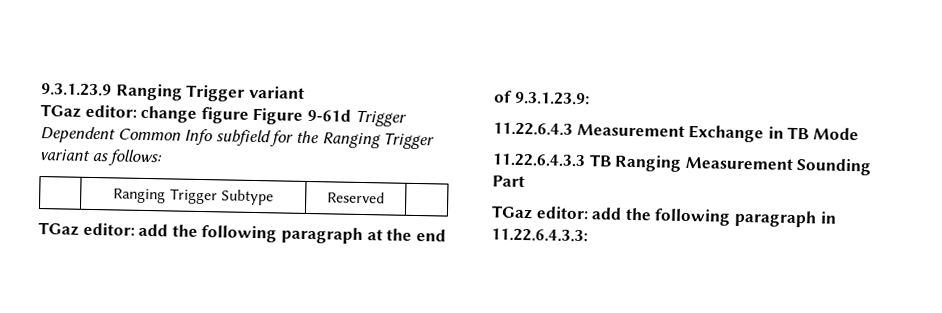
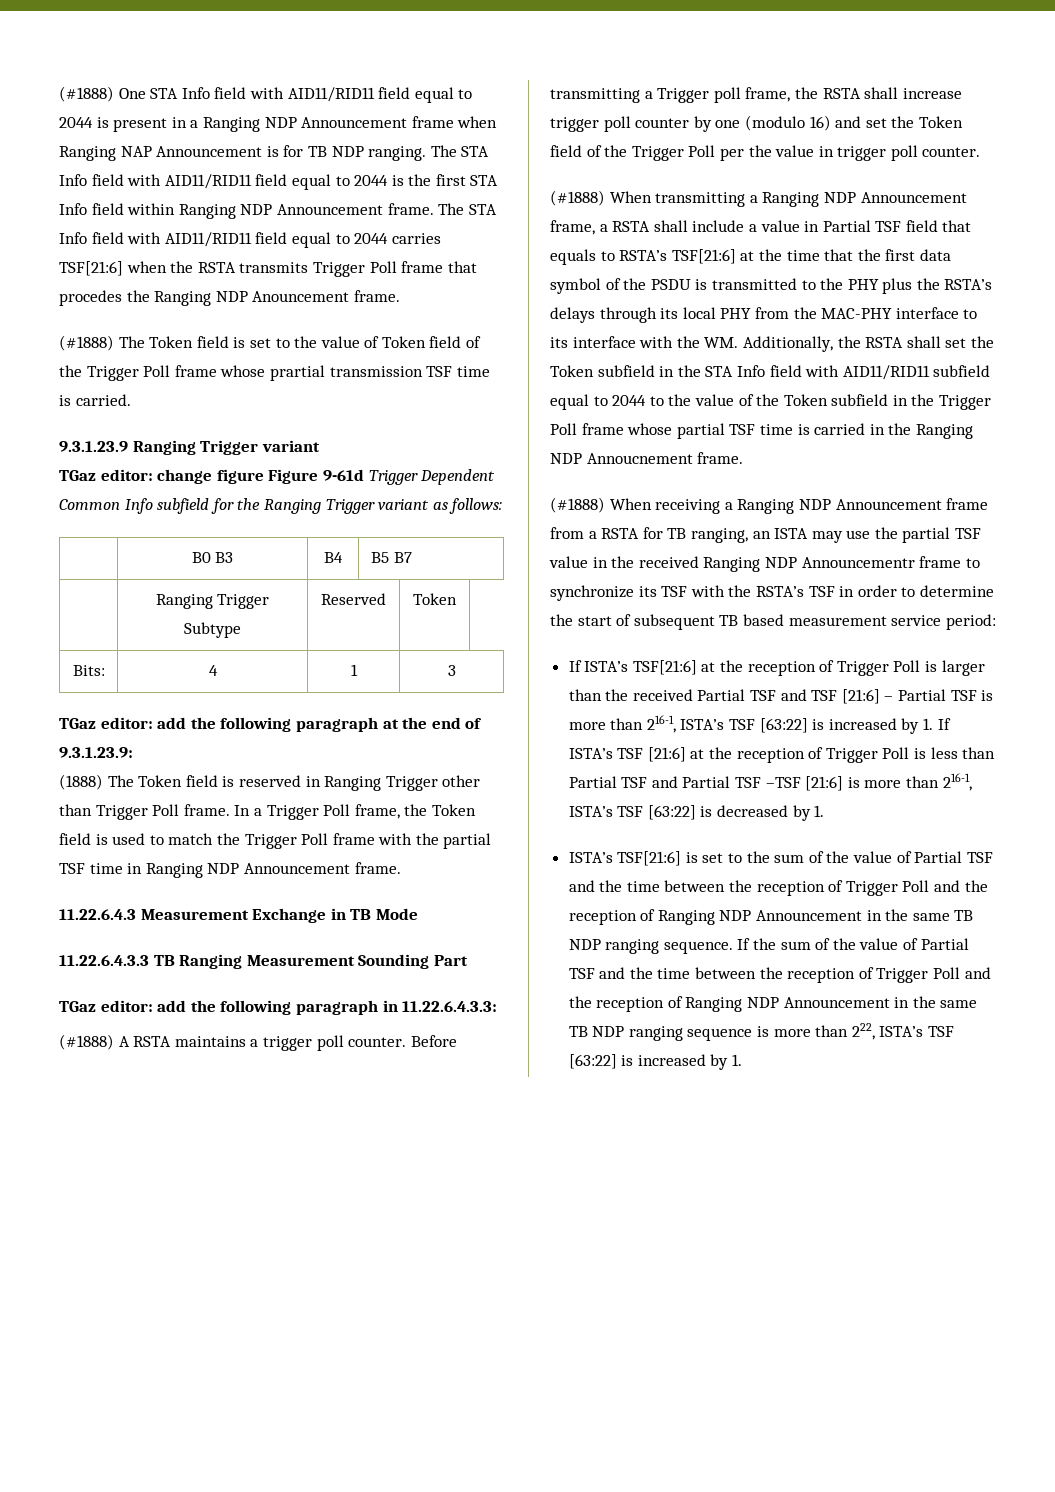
(41, 90) none -> [59,86,473,103] [59,116,498,132] [59,145,490,161] [59,174,499,190] [59,203,497,219] [59,232,441,248] [59,261,477,277] [59,290,400,306] [59,335,482,351] [59,365,490,381] [59,394,131,406] (#1888) One STA Info field with AID11/RID11 field equal to 2044 is present in a Ranging NDP Announcement frame when Ranging NAP Announcement is for TB NDP ranging. The STA Info field with AID11/RID11 field equal to 2044 is the first STA Info field within Ranging NDP Announcement frame. The STA Info field with AID11/RID11 field equal to 2044 carries TSF[21:6] when the RSTA transmits Trigger Poll frame that procedes the Ranging NDP Anouncement frame. // (#1888) The Token field is set to the value of Token field of the Trigger Poll frame whose prartial transmission TSF time is carried. //
(164, 158) none -> [191,552,234,563] [324,552,343,563] [370,552,412,563] // | B0 B3 | B4 | B5 B7
(385, 197) none -> [413,593,457,605] [72,665,105,676] [208,665,218,676] [350,664,358,676] [447,665,456,676] Token // Bits: | 4 | 1 | 3
(590, 98) none -> [59,774,481,791] [59,804,476,820] [59,833,492,849] [59,862,401,878] // (1888) The Token field is reserved in Ranging Trigger other than Trigger Poll frame. In a Trigger Poll frame, the Token field is used to match the Trigger Poll frame with the partial TSF time in Ranging NDP Announcement frame.
(588, 235) none -> [59,1034,457,1051] [550,87,962,103] [550,115,963,132] [550,145,981,161] [550,190,967,207] [550,220,972,235] [550,249,951,265] [550,278,993,294] [550,307,978,323] [550,336,994,352] [550,365,991,380] [550,394,992,410] [550,423,973,439] [550,452,744,464] [550,497,989,514] [550,527,982,543] [549,556,980,572] [550,585,994,601] [550,614,996,630] [568,660,985,676] [568,689,994,704] [568,715,951,734] [568,747,996,763] [568,773,972,791] [568,805,825,821] [568,851,993,866] [568,880,988,896] [568,909,974,925] [568,938,969,954] [568,967,991,983] [568,996,978,1012] [568,1023,955,1041] [568,1054,743,1070] // (#1888) A RSTA maintains a trigger poll counter. Before transmitting a Trigger poll frame, the RSTA shall increase trigger poll counter by one (modulo 16) and set the Token field of the Trigger Poll per the value in trigger poll counter. // (#1888) When transmitting a Ranging NDP Announcement frame, a RSTA shall include a value in Partial TSF field that equals to RSTA’s TSF[21:6] at the time that the first data symbol of the PSDU is transmitted to the PHY plus the RSTA’s delays through its local PHY from the MAC-PHY interface to its interface with the WM. Additionally, the RSTA shall set the Token subfield in the STA Info field with AID11/RID11 subfield equal to 2044 to the value of the Token subfield in the Trigger Poll frame whose partial TSF time is carried in the Ranging NDP Annoucnement frame. // (#1888) When receiving a Ranging NDP Announcement frame from a RSTA for TB ranging, an ISTA may use the partial TSF value in the received Ranging NDP Announcementr frame to synchronize its TSF with the RSTA’s TSF in order to determine the start of subsequent TB based measurement service period: // If ISTA’s TSF[21:6] at the reception of Trigger Poll is larger than the received Partial TSF and TSF [21:6] – Partial TSF is more than 216-1, ISTA’s TSF [63:22] is increased by 1. If ISTA’s TSF [21:6] at the reception of Trigger Poll is less than Partial TSF and Partial TSF –TSF [21:6] is more than 216-1, ISTA’s TSF [63:22] is decreased by 1. // ISTA’s TSF[21:6] is set to the sum of the value of Partial TSF and the time between the reception of Trigger Poll and the reception of Ranging NDP Announcement in the same TB NDP ranging sequence. If the sum of the value of Partial TSF and the time between the reception of Trigger Poll and the reception of Ranging NDP Announcement in the same TB NDP ranging sequence is more than 222, ISTA’s TSF [63:22] is increased by 1.

